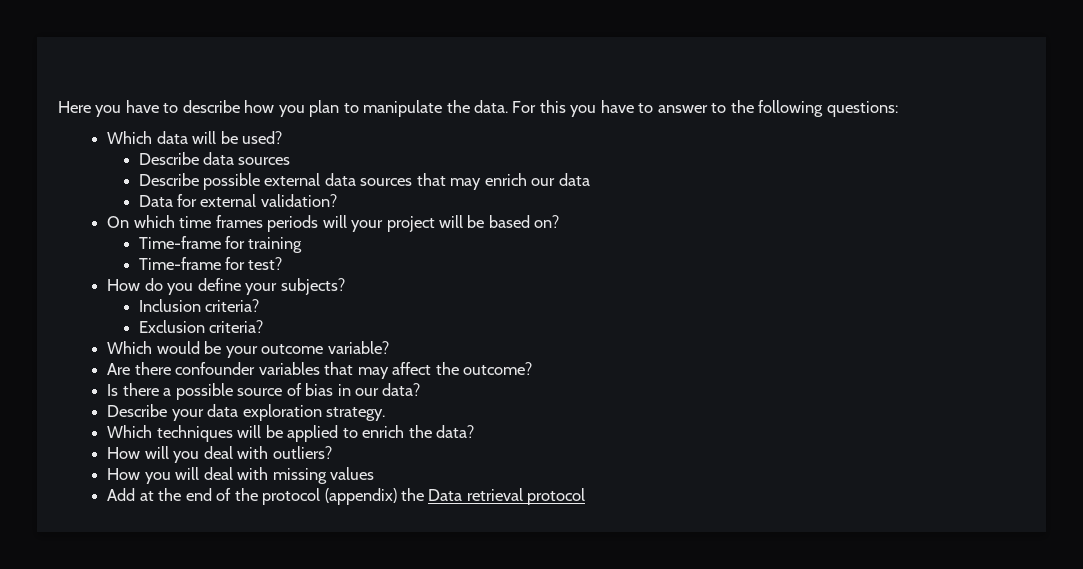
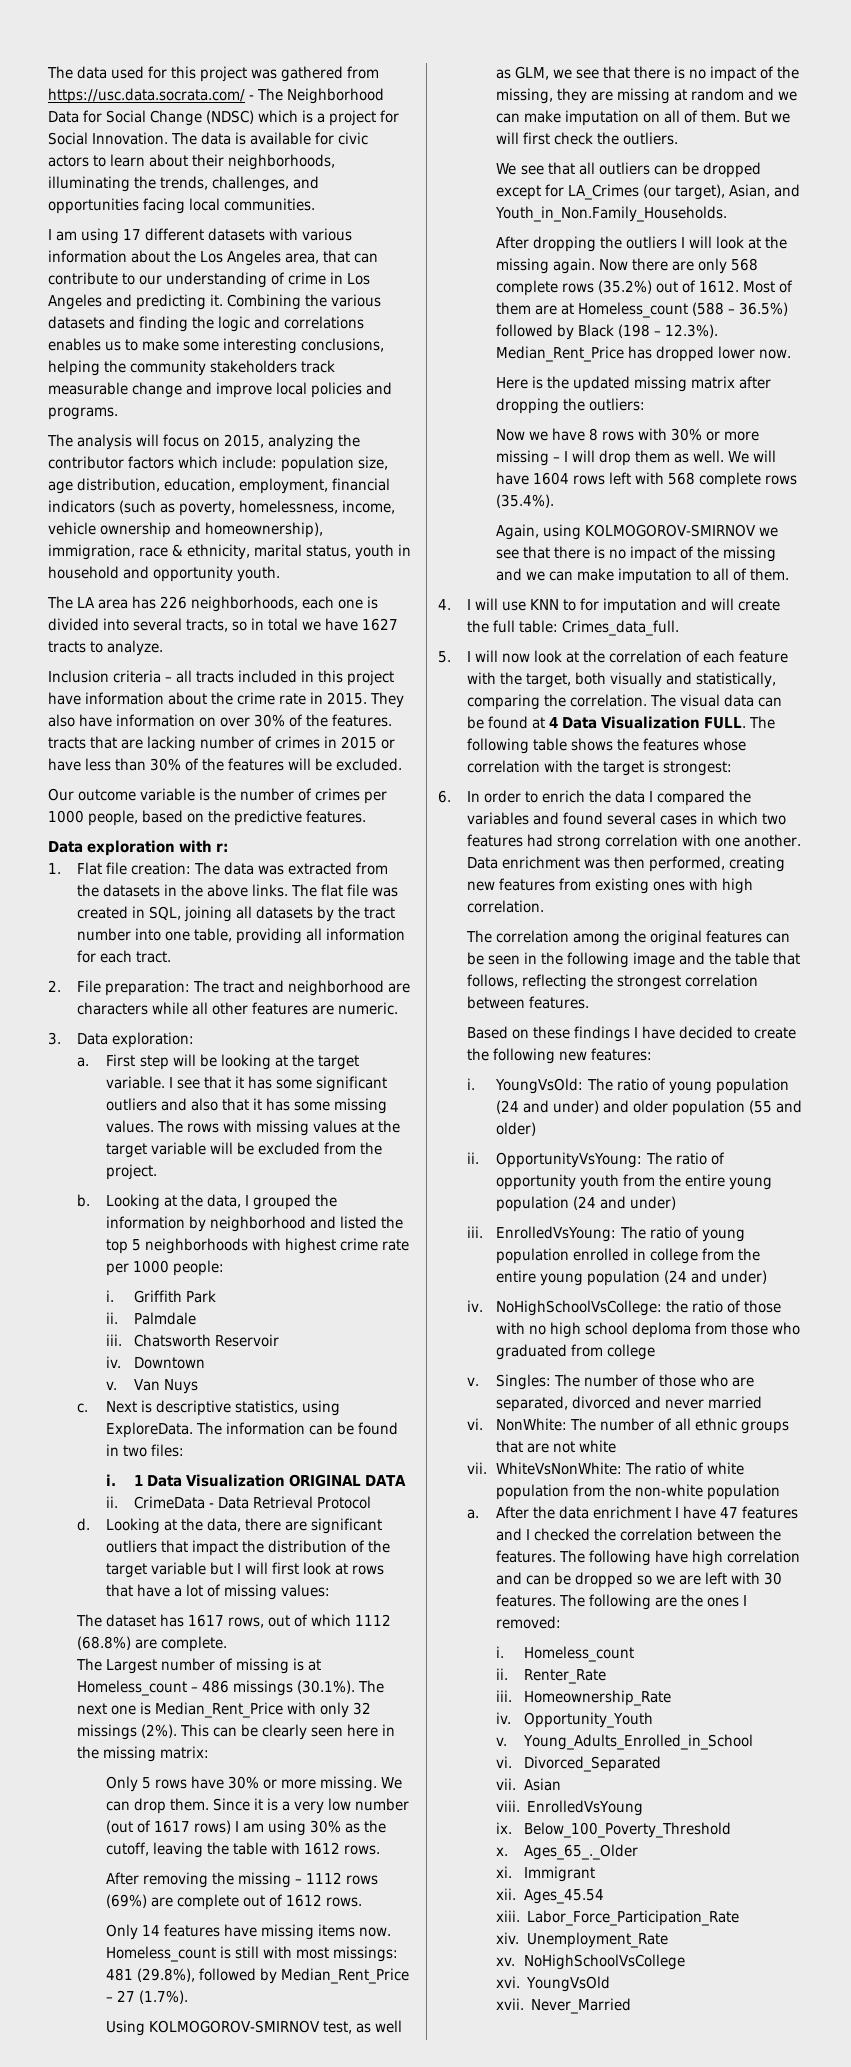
[58,100,898,117] [107,131,283,144] [138,152,291,165] [138,173,590,190] [138,194,337,207] [107,215,560,232] [138,236,303,253] [138,257,283,270] [107,278,345,295] [138,299,260,312] [138,320,264,333] [107,341,389,358] [107,362,532,379] [107,383,421,400] [107,404,386,421] [107,425,474,442] [107,446,332,463] [107,467,375,484] [107,488,586,505] Here you have to describe how you plan to manipulate the data. For this you have to answer to the following questions: // Which data will be used? // Describe data sources // Describe possible external data sources that may enrich our data // Data for external validation? // On which time frames periods will your project will be based on? // Time-frame for training // Time-frame for test? // How do you define your subjects? // Inclusion criteria? // Exclusion criteria? // Which would be your outcome variable? // Are there confounder variables that may affect the outcome? // Is there a possible source of bias in our data? // Describe your data exploration strategy. // Which techniques will be applied to enrich the data? // How will you deal with outliers? // How you will deal with missing values // Add at the end of the protocol (appendix) the Data retrieval protocol -> [47,66,380,82] [48,88,385,104] [48,110,400,126] [48,132,369,145] [48,154,336,170] [48,176,320,192] [48,198,316,214] [48,228,353,244] [48,250,379,266] [48,272,371,288] [48,294,382,310] [48,316,365,332] [48,338,385,354] [48,360,336,376] [48,382,393,398] [48,407,118,420] [47,434,361,450] [48,456,389,472] [48,478,391,494] [48,500,396,516] [48,522,324,538] [48,544,412,560] [48,566,281,582] [47,596,379,612] [48,618,399,632] [48,640,164,656] [48,670,395,686] [48,692,405,708] [48,714,393,727] [48,736,396,752] [48,758,403,771] [48,788,388,804] [48,810,367,826] [48,840,229,856] [48,862,389,875] [76,884,399,897] [76,906,396,922] [76,928,406,944] [76,950,171,963] [48,980,411,996] [76,1002,399,1015] [48,1032,194,1048] [76,1054,359,1070] [105,1076,387,1092] [105,1098,387,1114] [105,1120,400,1136] [105,1142,382,1158] [105,1164,157,1180] [76,1194,337,1210] [105,1216,403,1232] [105,1238,409,1254] [105,1260,224,1276] [105,1290,217,1303] [105,1312,197,1325] [105,1334,280,1347] [105,1356,206,1369] [105,1379,199,1394] [76,1400,340,1416] [105,1422,398,1438] [105,1444,184,1457] [105,1474,407,1487] [105,1496,372,1509] [76,1518,382,1534] [105,1540,390,1556] [105,1562,384,1578] [105,1584,330,1600] [75,1614,392,1628] [76,1636,227,1652] [75,1658,322,1674] [76,1680,384,1696] [76,1702,372,1718] [76,1724,396,1740] [76,1746,209,1762] [105,1776,402,1792] [105,1798,409,1814] [105,1820,386,1836] [105,1842,380,1858] [105,1872,378,1888] [105,1894,362,1910] [105,1924,391,1940] [105,1946,398,1962] [105,1968,409,1984] [105,1990,188,2004] [105,2020,402,2036] [495,66,799,82] [495,88,797,104] [495,110,790,126] [495,132,678,145] [495,162,761,178] [495,184,800,200] [494,206,728,222] [495,236,787,252] [495,258,758,274] [495,280,793,296] [495,302,788,318] [495,324,718,340] [495,346,791,362] [495,376,771,392] [495,398,645,414] [495,428,759,441] [495,450,776,466] [495,472,797,488] [495,494,554,508] [495,524,778,540] [495,546,776,562] [495,568,789,584] [438,598,781,614] [466,620,679,636] [438,650,789,663] [466,672,777,688] [466,694,783,710] [466,716,776,729] [466,738,746,754] [466,760,732,776] [438,790,752,806] [466,812,787,825] [466,834,802,850] [466,856,785,872] [466,878,754,894] [466,900,544,913] [465,930,791,946] [466,952,801,968] [466,974,758,990] [466,996,589,1009] [466,1026,797,1042] [466,1048,652,1064] [466,1078,789,1094] [495,1100,802,1116] [495,1122,536,1136] [466,1152,725,1168] [495,1174,772,1190] [495,1196,676,1212] [466,1226,745,1242] [495,1248,760,1264] [495,1270,767,1286] [466,1300,781,1316] [495,1322,800,1338] [495,1344,655,1360] [466,1374,754,1390] [495,1396,762,1412] [466,1418,789,1434] [495,1440,616,1453] [466,1462,744,1475] [495,1484,780,1500] [466,1506,798,1519] [495,1528,781,1541] [495,1550,800,1566] [495,1572,782,1588] [495,1594,747,1610] [495,1616,561,1629] [495,1646,635,1662] [495,1668,607,1684] [495,1690,672,1706] [495,1712,654,1728] [495,1734,754,1750] [495,1756,662,1772] [495,1778,562,1791] [495,1800,643,1816] [495,1822,732,1838] [495,1844,639,1860] [495,1866,596,1882] [495,1888,605,1904] [495,1910,739,1926] [495,1932,668,1948] [495,1954,686,1970] [495,1976,610,1992] [495,1998,631,2014] The data used for this project was gathered from https://usc.data.socrata.com/ - The Neighborhood Data for Social Change (NDSC) which is a project for Social Innovation. The data is available for civic actors to learn about their neighborhoods, illuminating the trends, challenges, and opportunities facing local communities. // I am using 17 different datasets with various information about the Los Angeles area, that can contribute to our understanding of crime in Los Angeles and predicting it. Combining the various datasets and finding the logic and correlations enables us to make some interesting conclusions, helping the community stakeholders track measurable change and improve local policies and programs. // The analysis will focus on 2015, analyzing the contributor factors which include: population size, age distribution, education, employment, financial indicators (such as poverty, homelessness, income, vehicle ownership and homeownership), immigration, race & ethnicity, marital status, youth in household and opportunity youth. // The LA area has 226 neighborhoods, each one is divided into several tracts, so in total we have 1627 tracts to analyze. // Inclusion criteria – all tracts included in this project have information about the crime rate in 2015. They also have information on over 30% of the features. tracts that are lacking number of crimes in 2015 or have less than 30% of the features will be excluded. // Our outcome variable is the number of crimes per 1000 people, based on the predictive features. // Data exploration with r: // 1. Flat file creation: The data was extracted from the datasets in the above links. The flat file was created in SQL, joining all datasets by the tract number into one table, providing all information for each tract. // 2. File preparation: The tract and neighborhood are characters while all other features are numeric. // 3. Data exploration: // a. First step will be looking at the target variable. I see that it has some significant outliers and also that it has some missing values. The rows with missing values at the target variable will be excluded from the project. // b. Looking at the data, I grouped the information by neighborhood and listed the top 5 neighborhoods with highest crime rate per 1000 people: // i. Griffith Park // ii. Palmdale // iii. Chatsworth Reservoir // iv. Downtown // v. Van Nuys // c. Next is descriptive statistics, using ExploreData. The information can be found in two files: // i. 1 Data Visualization ORIGINAL DATA // ii. CrimeData - Data Retrieval Protocol // d. Looking at the data, there are significant outliers that impact the distribution of the target variable but I will first look at rows that have a lot of missing values: // The dataset has 1617 rows, out of which 1112 (68.8%) are complete. // The Largest number of missing is at Homeless_count – 486 missings (30.1%). The next one is Median_Rent_Price with only 32 missings (2%). This can be clearly seen here in the missing matrix: // Only 5 rows have 30% or more missing. We can drop them. Since it is a very low number (out of 1617 rows) I am using 30% as the cutoff, leaving the table with 1612 rows. // After removing the missing – 1112 rows (69%) are complete out of 1612 rows. // Only 14 features have missing items now. Homeless_count is still with most missings: 481 (29.8%), followed by Median_Rent_Price – 27 (1.7%). // Using KOLMOGOROV-SMIRNOV test, as well as GLM, we see that there is no impact of the missing, they are missing at random and we can make imputation on all of them. But we will first check the outliers. // We see that all outliers can be dropped except for LA_Crimes (our target), Asian, and Youth_in_Non.Family_Households. // After dropping the outliers I will look at the missing again. Now there are only 568 complete rows (35.2%) out of 1612. Most of them are at Homeless_count (588 – 36.5%) followed by Black (198 – 12.3%). Median_Rent_Price has dropped lower now. // Here is the updated missing matrix after dropping the outliers: // Now we have 8 rows with 30% or more missing – I will drop them as well. We will have 1604 rows left with 568 complete rows (35.4%). // Again, using KOLMOGOROV-SMIRNOV we see that there is no impact of the missing and we can make imputation to all of them. // 4. I will use KNN to for imputation and will create the full table: Crimes_data_full. // 5. I will now look at the correlation of each feature with the target, both visually and statistically, comparing the correlation. The visual data can be found at 4 Data Visualization FULL. The following table shows the features whose correlation with the target is strongest: // 6. In order to enrich the data I compared the variables and found several cases in which two features had strong correlation with one another. Data enrichment was then performed, creating new features from existing ones with high correlation. // The correlation among the original features can be seen in the following image and the table that follows, reflecting the strongest correlation between features. // Based on these findings I have decided to create the following new features: // i. YoungVsOld: The ratio of young population (24 and under) and older population (55 and older) // ii. OpportunityVsYoung: The ratio of opportunity youth from the entire young population (24 and under) // iii. EnrolledVsYoung: The ratio of young population enrolled in college from the entire young population (24 and under) // iv. NoHighSchoolVsCollege: the ratio of those with no high school deploma from those who graduated from college // v. Singles: The number of those who are separated, divorced and never married // vi. NonWhite: The number of all ethnic groups that are not white // vii. WhiteVsNonWhite: The ratio of white population from the non-white population // a. After the data enrichment I have 47 features and I checked the correlation between the features. The following have high correlation and can be dropped so we are left with 30 features. The following are the ones I removed: // i. Homeless_count // ii. Renter_Rate // iii. Homeownership_Rate // iv. Opportunity_Youth // v. Young_Adults_Enrolled_in_School // vi. Divorced_Separated // vii. Asian // viii. EnrolledVsYoung // ix. Below_100_Poverty_Threshold // x. Ages_65_._Older // xi. Immigrant // xii. Ages_45.54 // xiii. Labor_Force_Participation_Rate // xiv. Unemployment_Rate // xv. NoHighSchoolVsCollege // xvi. YoungVsOld // xvii. Never_Married

